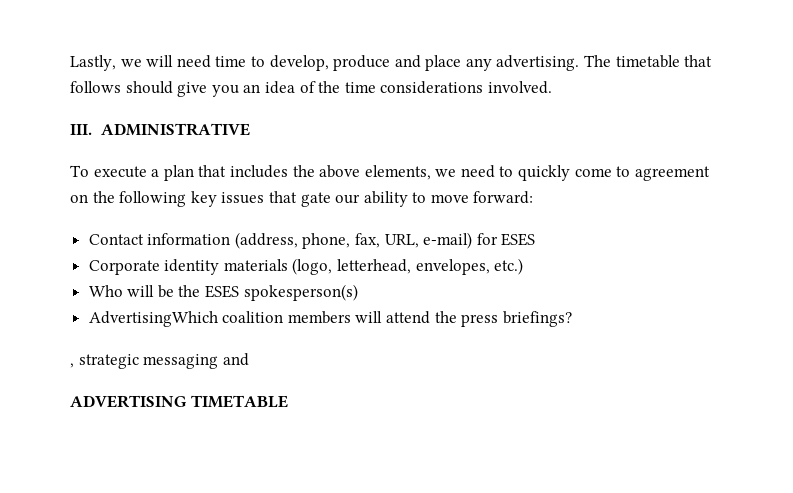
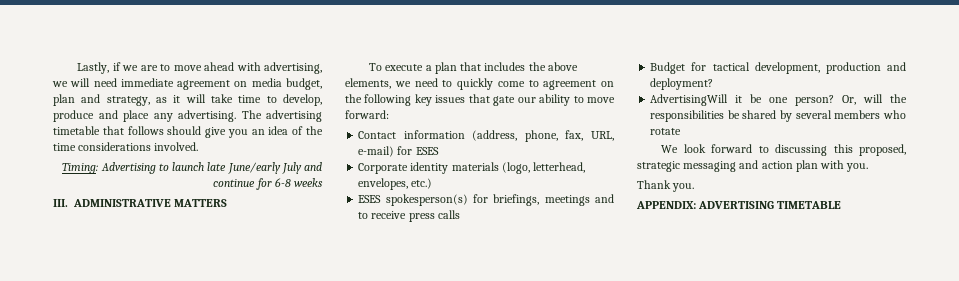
[120,55,211,68] we will need -> [112,62,322,74] [52,78,322,90] [53,94,233,106] if we are to move ahead with advertising, we will need immediate agreement on media budget, plan and strategy, as it will take
(612, 61) none -> [266,110,322,122] advertising
(552, 87) none -> [62,162,322,174] [213,178,323,190] // Timing: Advertising to launch late June/early July and continue for 6-8 weeks
(250, 129) none -> [174,199,228,207] MATTERS
[88,284,358,301] [88,311,572,327] [70,353,249,369] Who will be the ESES spokesperson(s) // AdvertisingWhich coalition members will attend the press briefings? // , strategic messaging and // -> [358,194,614,206] [358,210,460,222] [650,62,906,74] [650,78,714,90] [650,94,907,106] [650,110,906,122] [650,128,682,135] [661,144,906,156] [637,160,869,172] [637,180,695,192] [636,201,696,209] ESES spokesperson(s) for briefings, meetings and to receive press calls // Budget for tactical development, production and deployment? // AdvertisingWill it be one person? Or, will the responsibilities be shared by several members who rotate // We look forward to discussing this proposed, strategic messaging and action plan with you. // Thank you. // APPENDIX:

